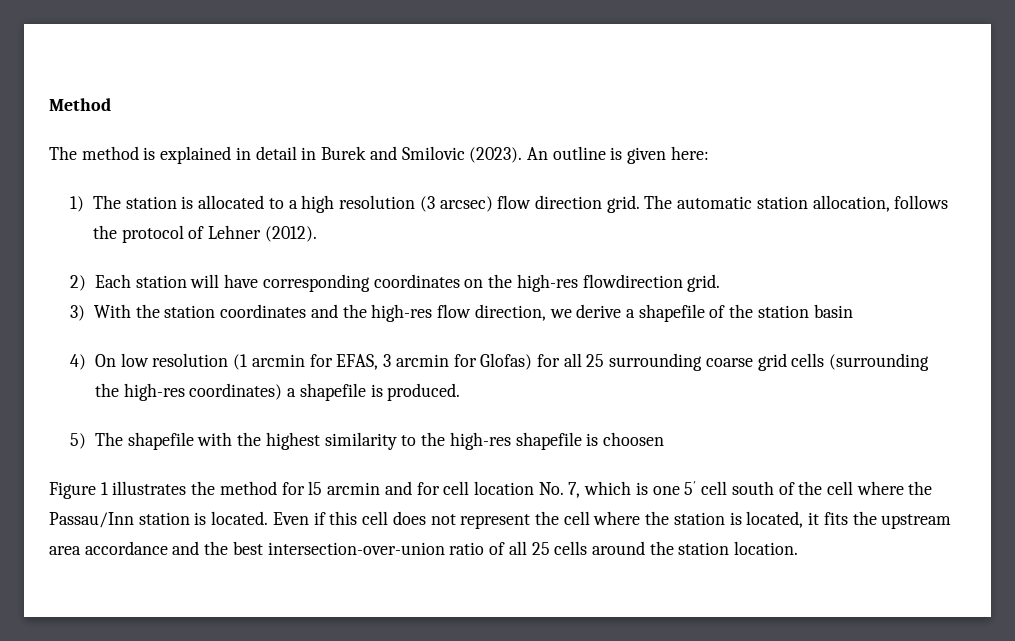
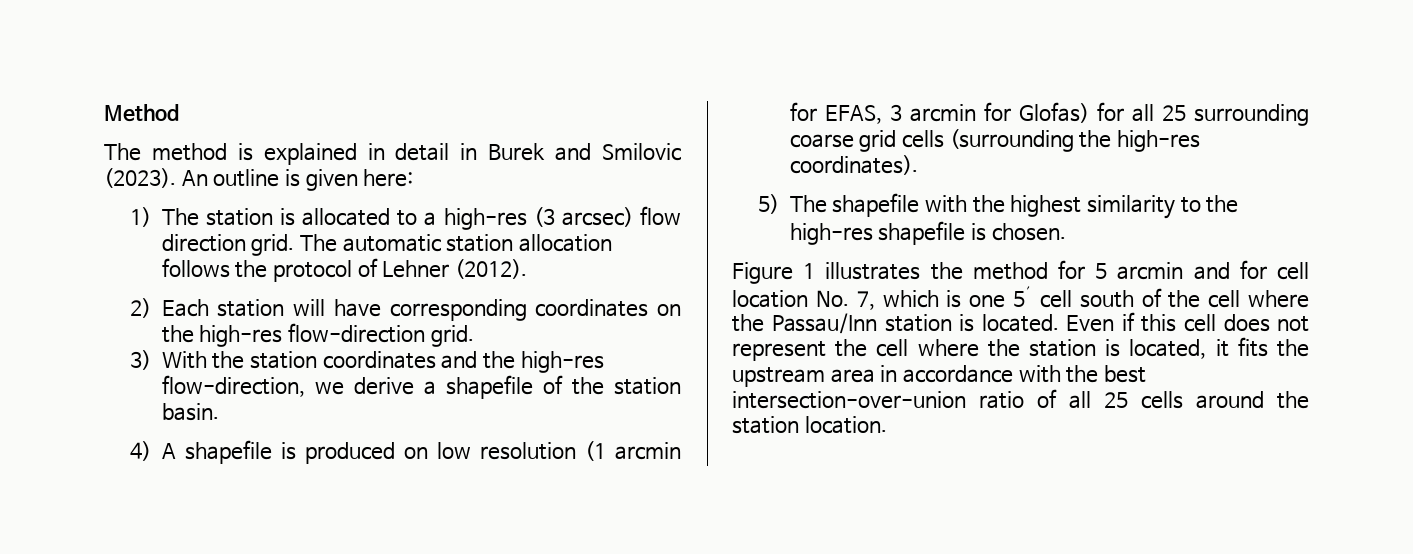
[301,195,416,213] high resolution -> [443,208,527,230] high-res
[812,195,890,212] allocation, -> [518,234,612,252] allocation
[582,274,683,288] flowdirection -> [287,323,425,343] flow-direction
[437,304,546,321] flow direction, -> [161,375,305,397] flow-direction,
[813,304,853,318] basin -> [161,403,219,421] basin.
[94,354,116,367] On -> [161,440,428,464] A shapefile is produced on
[189,383,461,401] coordinates) a shapefile is produced. -> [789,155,918,175] coordinates).
[602,432,664,446] choosen -> [991,223,1066,241] chosen.
[308,481,323,495] l5 -> [1095,263,1108,279] 5
[84,541,200,555] accordance and -> [880,365,1061,383] in accordance with

